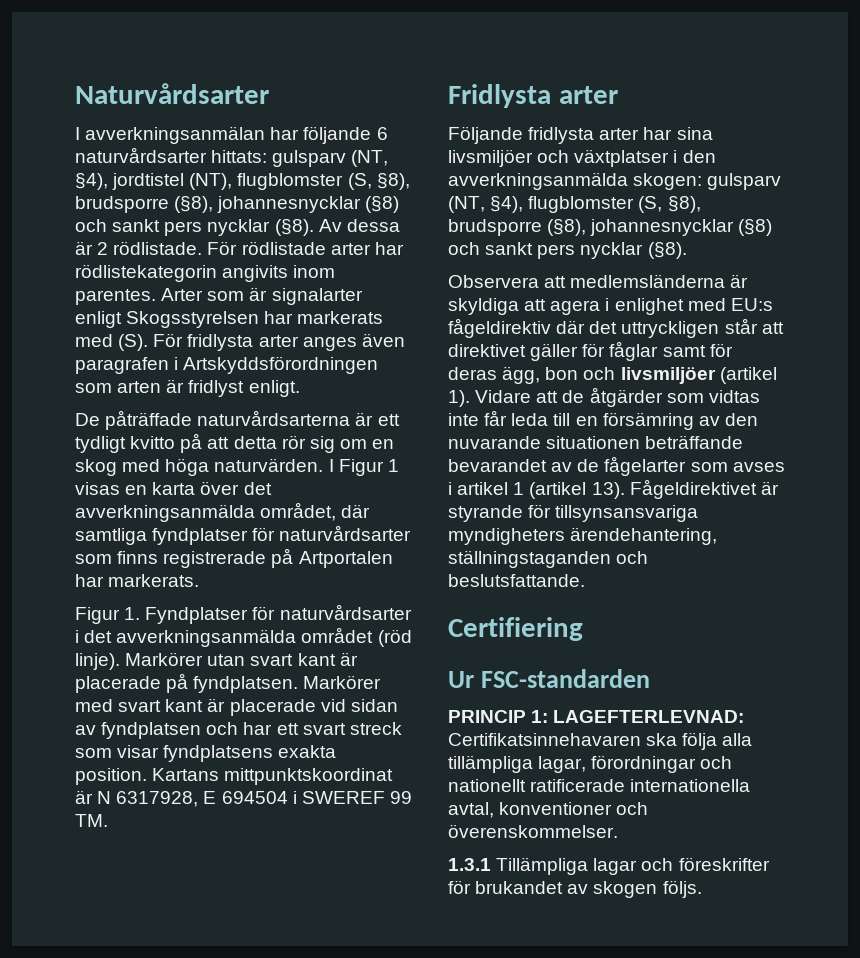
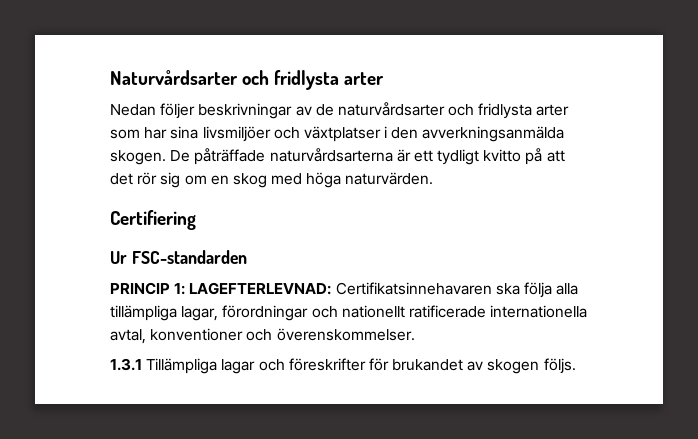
[75,126,388,144] [75,147,389,167] [75,173,410,190] [75,196,400,213] [75,219,400,236] [75,241,404,255] [75,264,336,282] [75,287,363,305] [75,311,384,328] [75,333,405,351] [75,356,379,374] [75,379,300,397] // I avverkningsanmälan har följande 6 naturvårdsarter hittats: gulsparv (NT, §4), jordtistel (NT), flugblomster (S, §8), brudsporre (§8), johannesnycklar (§8) och sankt pers nycklar (§8). Av dessa är 2 rödlistade. För rödlistade arter har rödlistekategorin angivits inom parentes. Arter som är signalarter enligt Skogsstyrelsen har markerats med (S). För fridlysta arter anges även paragrafen i Artskyddsförordningen som arten är fridlyst enligt. // -> [242,70,385,90] [110,102,570,119] [110,126,565,142] [110,150,166,165] och fridlysta arter // Nedan följer beskrivningar av de naturvårdsarter och fridlysta arter som har sina livsmiljöer och växtplatser i den avverkningsanmälda skogen.
[233,436,277,449] detta -> [110,173,133,185] det
[328,459,399,476] [75,481,272,495] [75,502,371,522] [75,525,412,545] [75,548,393,568] [75,574,200,587] [75,604,412,624] [75,627,412,647] [75,652,358,670] [75,673,382,693] [75,698,398,716] [75,722,402,739] [75,745,337,762] [75,768,394,785] [75,790,412,807] [75,814,108,827] [448,84,618,108] [448,126,713,144] [448,149,716,167] [448,172,782,190] [448,196,701,213] [448,219,773,236] [448,242,687,259] [448,274,749,288] [448,298,773,315] [448,318,784,338] [448,341,733,361] [448,366,777,384] [448,387,760,407] [448,410,758,430] [448,435,744,449] [448,456,785,476] [448,479,779,499] [448,504,699,522] [448,527,718,545] [448,550,649,568] [448,574,585,587] I Figur 1 visas en karta över det avverkningsanmälda området, där samtliga fyndplatser för naturvårdsarter som finns registrerade på Artportalen har markerats. // Figur 1. Fyndplatser för naturvårdsarter i det avverkningsanmälda området (röd linje). Markörer utan svart kant är placerade på fyndplatsen. Markörer med svart kant är placerade vid sidan av fyndplatsen och har ett svart streck som visar fyndplatsens exakta position. Kartans mittpunktskoordinat är N 6317928, E 694504 i SWEREF 99 TM. // Fridlysta arter // Följande fridlysta arter har sina livsmiljöer och växtplatser i den avverkningsanmälda skogen: gulsparv (NT, §4), flugblomster (S, §8), brudsporre (§8), johannesnycklar (§8) och sankt pers nycklar (§8). // Observera att medlemsländerna är skyldiga att agera i enlighet med EU:s fågeldirektiv där det uttryckligen står att direktivet gäller för fåglar samt för deras ägg, bon och livsmiljöer (artikel 1). Vidare att de åtgärder som vidtas inte får leda till en försämring av den nuvarande situationen beträffande bevarandet av de fågelarter som avses i artikel 1 (artikel 13). Fågeldirektivet är styrande för tillsynsansvariga myndigheters ärendehantering, ställningstaganden och beslutsfattande. -> (434, 178) none

